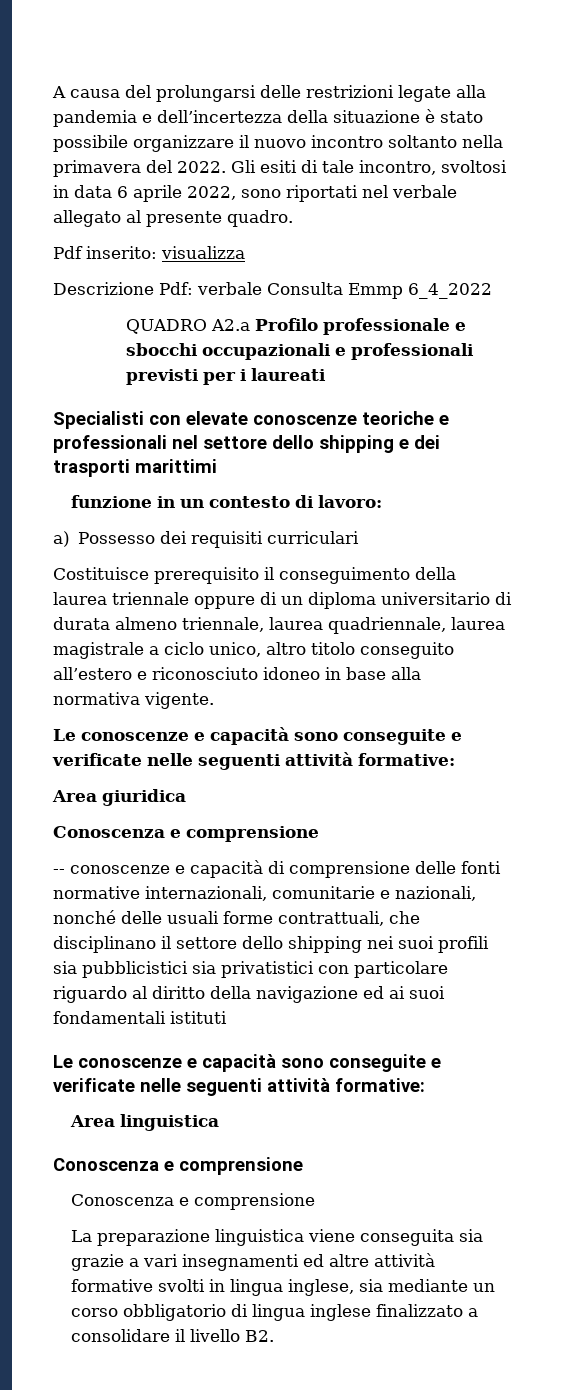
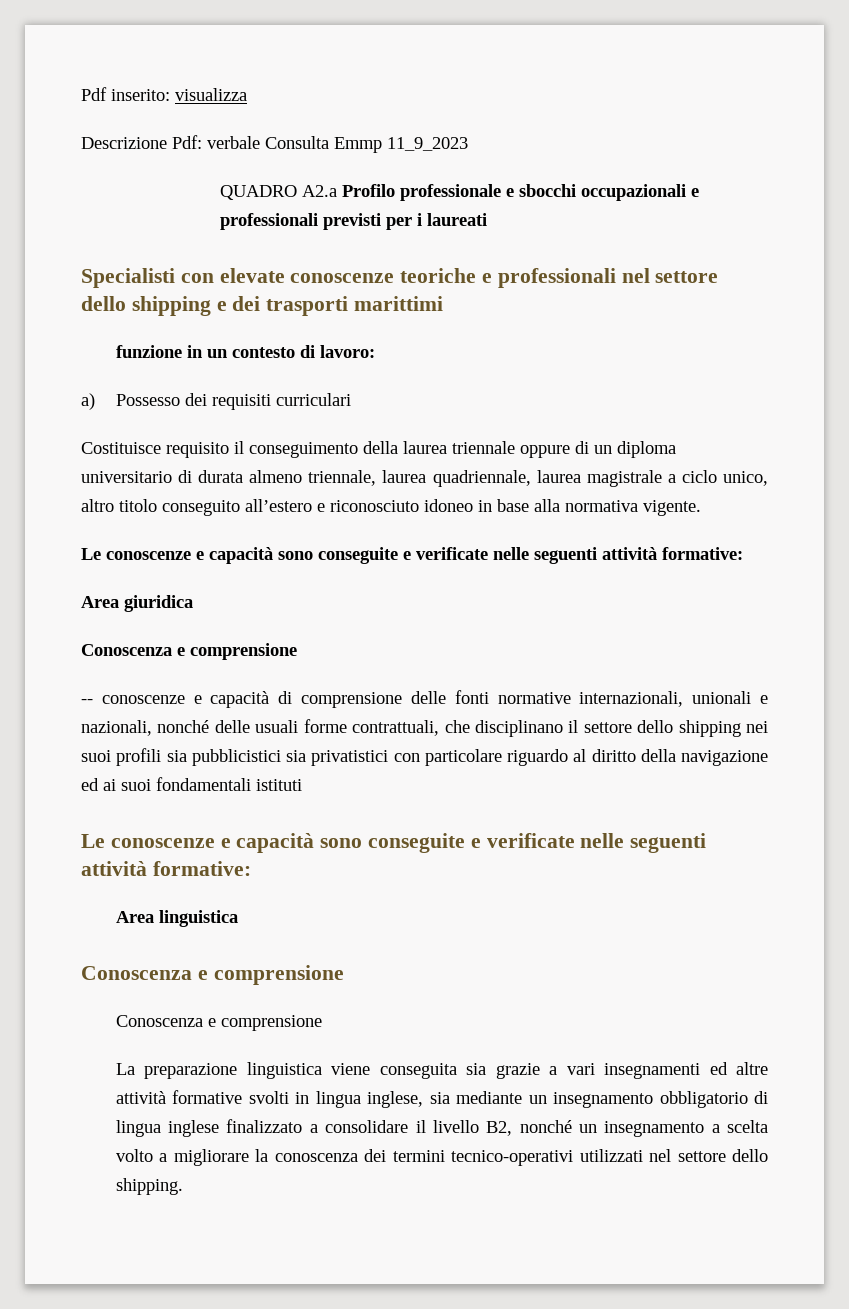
[52,85,486,102] [53,109,483,127] [53,135,503,152] [53,160,507,177] [53,185,457,202] [53,210,293,227] A causa del prolungarsi delle restrizioni legate alla pandemia e dell’incertezza della situazione è stato possibile organizzare il nuovo incontro soltanto nella primavera del 2022. Gli esiti di tale incontro, svoltosi in data 6 aprile 2022, sono riportati nel verbale allegato al presente quadro. // -> (81, 94) none
[408,283,492,299] 6_4_2022 -> [387,137,468,151] 11_9_2023
[154,567,259,584] prerequisito -> [166,442,229,458] requisito
[272,886,375,899] comunitarie -> [692,691,752,704] unionali
[71,1308,119,1317] corso -> [553,1092,654,1108] insegnamento
[245,1330,275,1342] B2. -> [486,1120,769,1137] [115,1149,769,1166] [115,1178,183,1195] B2, nonché un insegnamento a scelta volto a migliorare la conoscenza dei termini tecnico-operativi utilizzati nel settore dello shipping.

